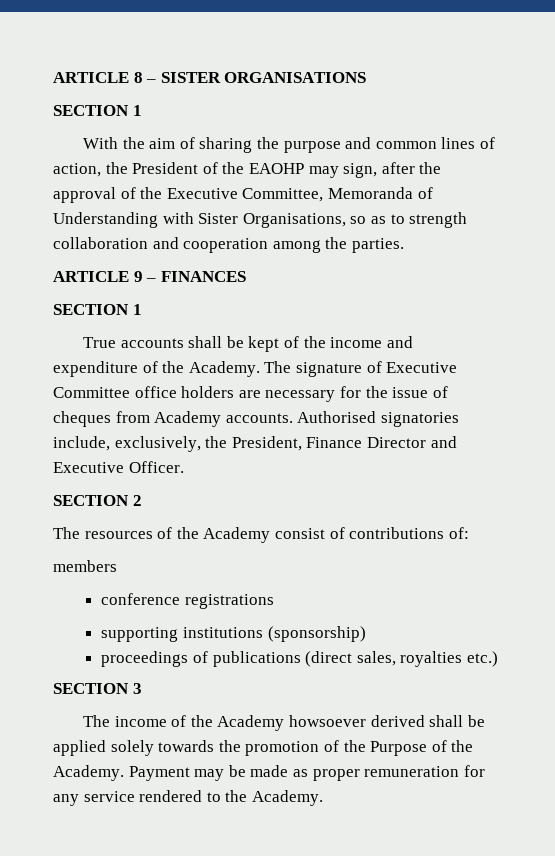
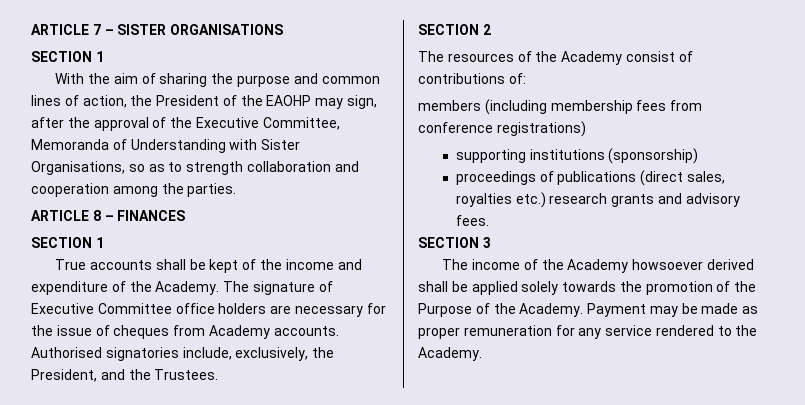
[53,72,143,83] ARTICLE 8 -> [31,24,101,35] ARTICLE 7
[133,271,143,282] 9 -> [92,210,101,221] 8
[306,436,457,448] [53,461,184,473] Finance Director and Executive Officer. -> [100,369,219,380] and the Trustees.
[101,593,275,609] // conference registrations -> [484,99,703,115] [418,121,586,137] (including membership fees from conference registrations)
(498, 659) none -> [549,193,740,207] [455,215,489,226] research grants and advisory fees.

